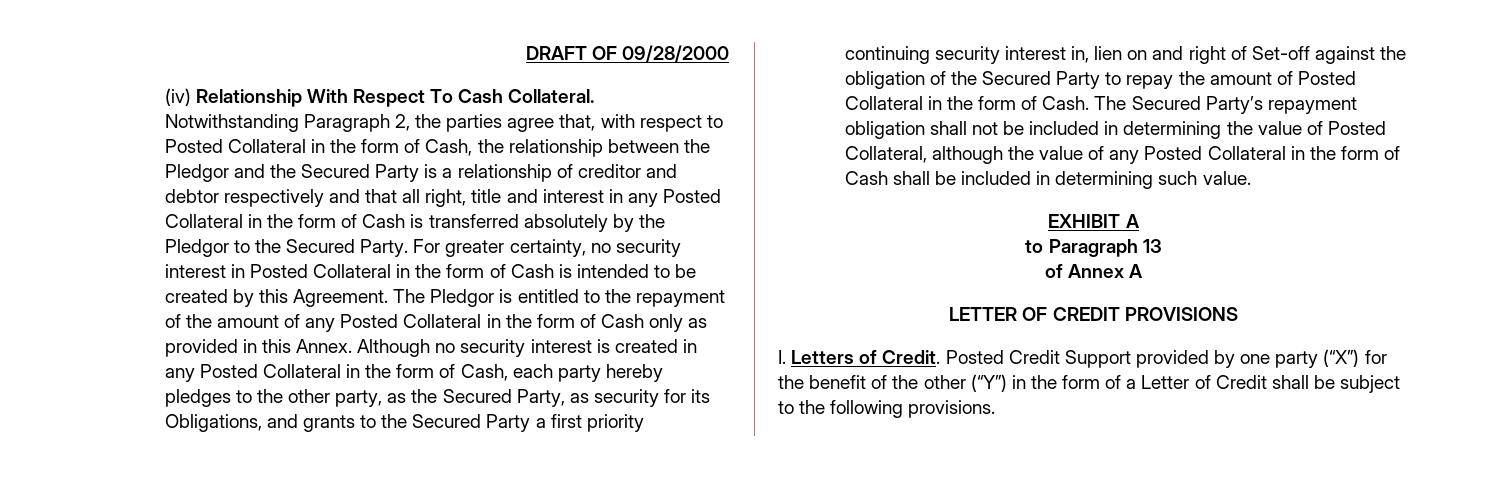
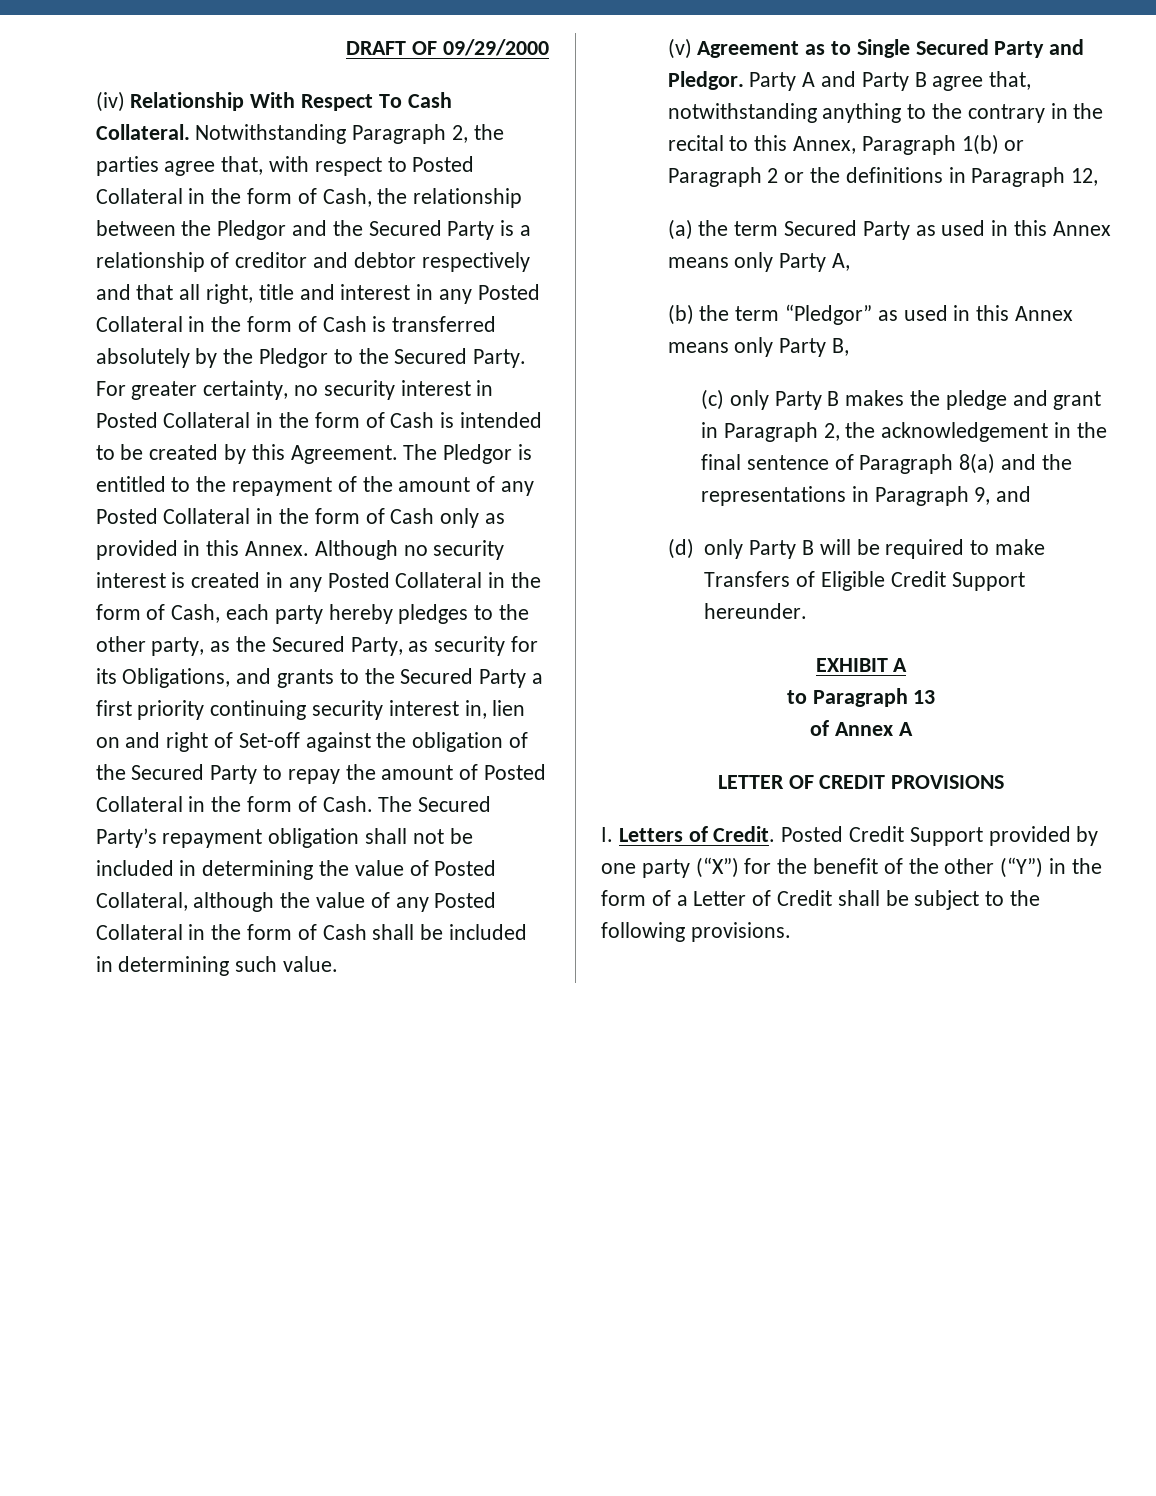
[622,45,729,62] 09/28/2000 -> [443,39,549,56] 09/29/2000
(1251, 178) none -> [667,38,1085,59] [667,71,1032,91] [667,103,1104,123] [667,134,1025,155] [667,167,1099,187] [667,219,1111,240] [667,252,851,272] [667,304,1074,325] [667,337,850,357] [700,389,1102,410] [700,422,1107,442] [700,453,1072,474] [700,486,1032,506] [667,538,1045,559] [704,571,1025,591] [704,603,808,619] // (v) Agreement as to Single Secured Party and Pledgor. Party A and Party B agree that, notwithstanding anything to the contrary in the recital to this Annex, Paragraph 1(b) or Paragraph 2 or the definitions in Paragraph 12, // (a) the term Secured Party as used in this Annex means only Party A, // (b) the term “Pledgor” as used in this Annex means only Party B, // (c) only Party B makes the pledge and grant in Paragraph 2, the acknowledgement in the final sentence of Paragraph 8(a) and the representations in Paragraph 9, and // (d) only Party B will be required to make Transfers of Eligible Credit Support hereunder.

